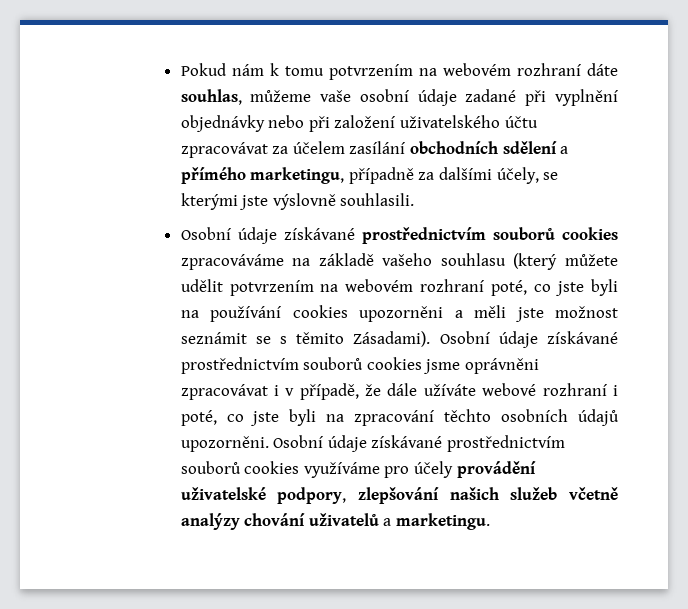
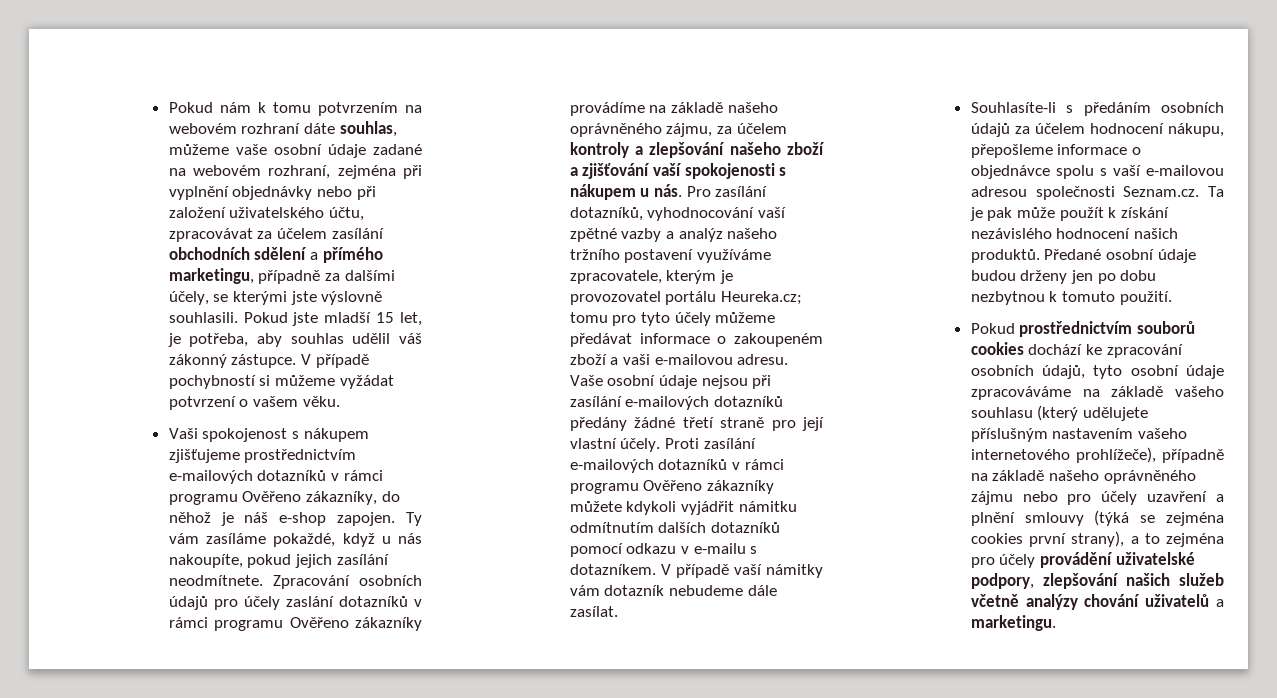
(517, 95) none -> [168,165,396,179] na webovém rozhraní, zejména
[504,116,538,128] účtu -> [328,207,364,221] účtu,
[180,227,618,244] // Osobní údaje získávané prostřednictvím souborů cookies -> [243,312,422,326] [167,333,422,347] [168,354,369,368] [168,375,394,389] [168,396,340,410] [168,428,369,442] [168,449,357,463] [168,470,383,484] [168,491,400,505] [168,512,422,526] [168,533,422,547] [168,554,389,568] [168,575,422,589] [168,596,422,610] [168,617,422,631] [569,102,778,116] [569,123,787,137] [569,142,825,158] [569,163,787,179] [569,184,768,200] [569,207,786,221] [569,228,778,242] [569,249,771,263] [569,270,733,284] [569,291,802,305] [569,312,776,326] [569,333,823,347] [569,354,789,365] [569,375,772,389] [569,396,783,410] [569,417,824,431] [569,438,756,452] [569,459,784,473] [569,480,774,494] [569,501,797,515] [569,522,780,533] [569,543,758,557] [569,564,823,578] [569,585,777,596] [569,606,618,617] [970,102,1224,116] [970,123,1224,137] [970,144,1141,158] [970,165,1224,179] [970,186,1224,200] [969,207,1169,221] [970,228,1178,239] [970,249,1196,263] [970,270,1157,284] [970,291,1172,305] [970,321,1195,337] [970,342,1183,358] [970,365,1224,379] Pokud jste mladší 15 let, je potřeba, aby souhlas udělil váš zákonný zástupce. V případě pochybností si můžeme vyžádat potvrzení o vašem věku. // Vaši spokojenost s nákupem zjišťujeme prostřednictvím e-mailových dotazníků v rámci programu Ověřeno zákazníky, do něhož je náš e-shop zapojen. Ty vám zasíláme pokaždé, když u nás nakoupíte, pokud jejich zasílání neodmítnete. Zpracování osobních údajů pro účely zaslání dotazníků v rámci programu Ověřeno zákazníky provádíme na základě našeho oprávněného zájmu, za účelem kontroly a zlepšování našeho zboží a zjišťování vaší spokojenosti s nákupem u nás. Pro zasílání dotazníků, vyhodnocování vaší zpětné vazby a analýz našeho tržního postavení využíváme zpracovatele, kterým je provozovatel portálu Heureka.cz; tomu pro tyto účely můžeme předávat informace o zakoupeném zboží a vaši e-mailovou adresu. Vaše osobní údaje nejsou při zasílání e-mailových dotazníků předány žádné třetí straně pro její vlastní účely. Proti zasílání e-mailových dotazníků v rámci programu Ověřeno zákazníky můžete kdykoli vyjádřit námitku odmítnutím dalších dotazníků pomocí odkazu v e-mailu s dotazníkem. V případě vaší námitky vám dotazník nebudeme dále zasílat. // Souhlasíte-li s předáním osobních údajů za účelem hodnocení nákupu, přepošleme informace o objednávce spolu s vaší e-mailovou adresou společnosti Seznam.cz. Ta je pak může použít k získání nezávislého hodnocení našich produktů. Předané osobní údaje budou drženy jen po dobu nezbytnou k tomuto použití. // Pokud prostřednictvím souborů cookies dochází ke zpracování osobních údajů, tyto osobní údaje
[565,254,618,266] [180,279,618,296] [180,305,618,322] [180,331,618,348] [180,357,539,374] [180,383,619,400] [180,409,619,426] [180,435,565,452] [180,461,380,478] můžete udělit potvrzením na webovém rozhraní poté, co jste byli na používání cookies upozorněni a měli jste možnost seznámit se s těmito Zásadami). Osobní údaje získávané prostřednictvím souborů cookies jsme oprávněni zpracovávat i v případě, že dále užíváte webové rozhraní i poté, co jste byli na zpracování těchto osobních údajů upozorněni. Osobní údaje získávané prostřednictvím souborů cookies využíváme -> [1082,407,1148,421] [970,428,1187,442] [970,447,1224,463] [970,470,1196,484] [970,491,1224,505] [970,510,1224,526] [970,531,1224,547] udělujete příslušným nastavením vašeho internetového prohlížeče), případně na základě našeho oprávněného zájmu nebo pro účely uzavření a plnění smlouvy (týká se zejména cookies první strany), a to zejména

